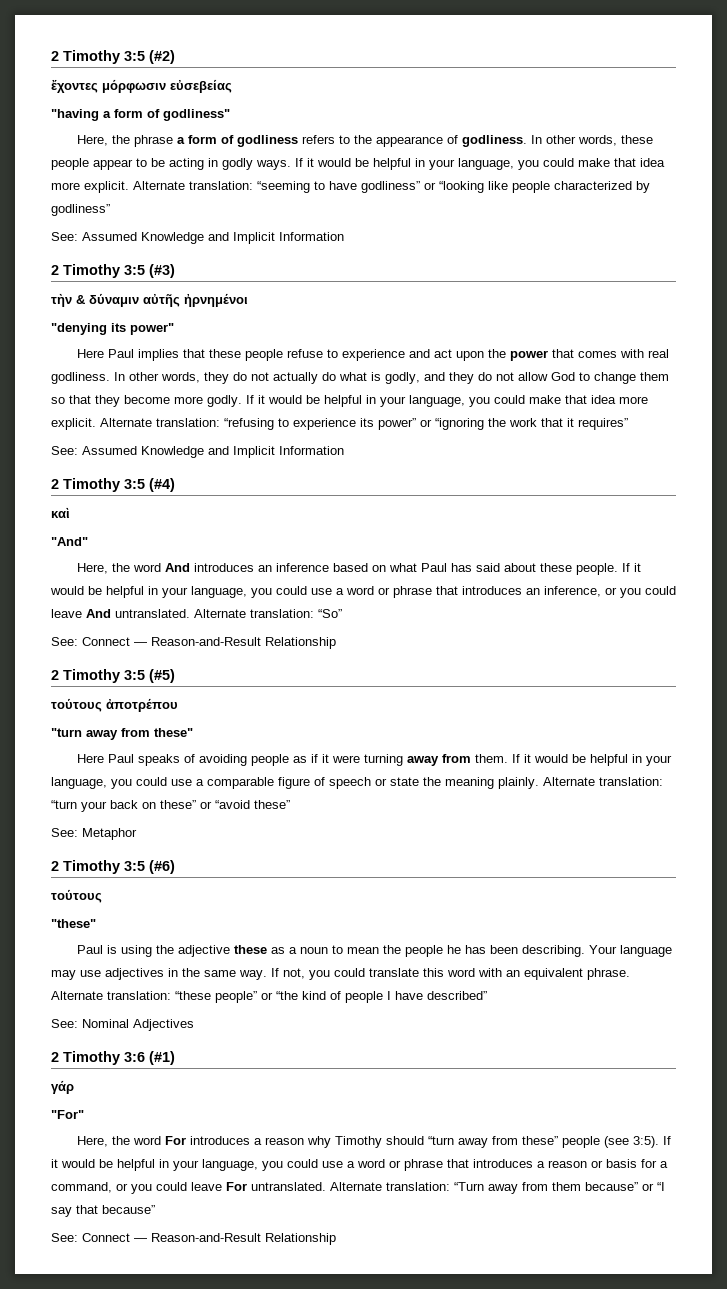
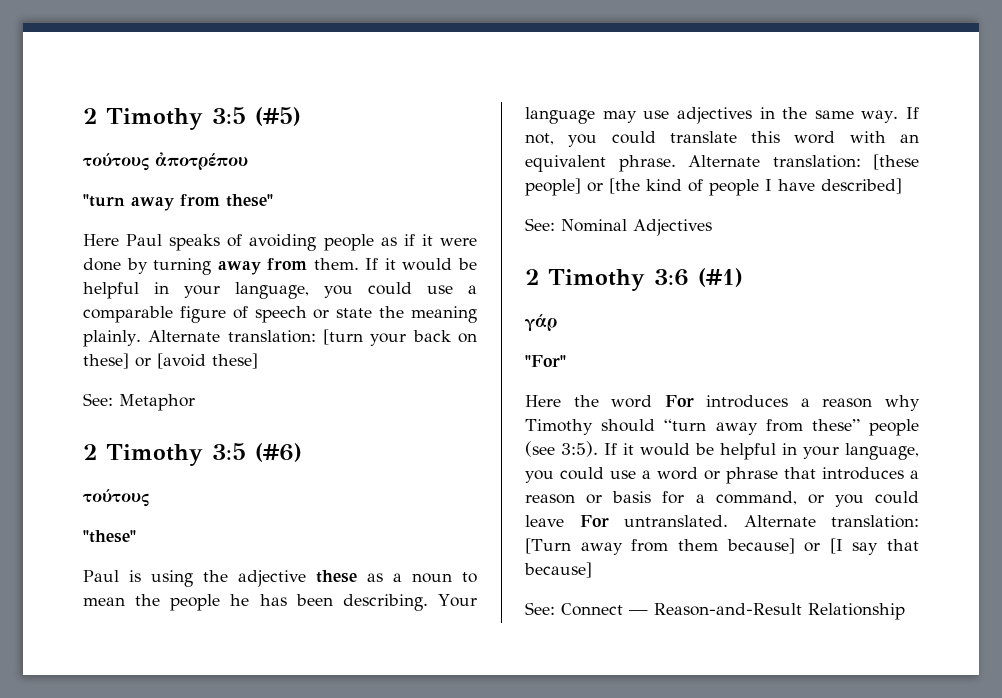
[51,50,175,64] [51,79,232,93] [51,109,230,121] [77,135,654,147] [51,158,665,170] [51,181,650,193] [51,204,110,216] [51,232,344,244] [51,264,175,278] [51,293,248,307] [51,323,174,335] [77,349,670,361] [51,372,669,384] [51,395,648,407] [51,418,628,430] [51,446,344,458] [51,478,175,492] [51,507,70,518] [51,537,88,546] [77,563,642,575] [50,586,676,598] [51,609,342,618] [51,637,336,649] [51,669,145,683] 2 Timothy 3:5 (#2) // ἔχοντες μόρφωσιν εὐσεβείας // "having a form of godliness" // Here, the phrase a form of godliness refers to the appearance of godliness. In other words, these people appear to be acting in godly ways. If it would be helpful in your language, you could make that idea more explicit. Alternate translation: “seeming to have godliness” or “looking like people characterized by godliness” // See: Assumed Knowledge and Implicit Information // 2 Timothy 3:5 (#3) // τὴν & δύναμιν αὐτῆς ἠρνημένοι // "denying its power" // Here Paul implies that these people refuse to experience and act upon the power that comes with real godliness. In other words, they do not actually do what is godly, and they do not allow God to change them so that they become more godly. If it would be helpful in your language, you could make that idea more explicit. Alternate translation: “refusing to experience its power” or “ignoring the work that it requires” // See: Assumed Knowledge and Implicit Information // 2 Timothy 3:5 (#4) // καὶ // "And" // Here, the word And introduces an inference based on what Paul has said about these people. If it would be helpful in your language, you could use a word or phrase that introduces an inference, or you could leave And untranslated. Alternate translation: “So” // See: Connect — Reason-and-Result Relationship // 2 Timothy 3:5 -> [83,107,246,130] 2 Timothy 3:5
(361, 759) none -> [83,258,148,274] done by
[51,800,77,809] “turn -> [322,329,363,345] [turn
[160,800,290,809] these” or “avoid these” -> [83,353,258,369] these] or [avoid these]
[175,991,298,1003] “these people” or “the -> [873,154,919,170] [525,178,640,196] [these people] or [the
[427,991,487,1000] described” -> [821,178,902,194] described]
[77,1136,109,1147] Here, -> [525,395,561,407] Here
[454,1182,484,1191] “Turn -> [525,538,571,554] [Turn
[585,1182,665,1191] because” or “I -> [726,538,843,554] because] or [I
[102,1205,155,1214] because” -> [524,562,592,578] because]

